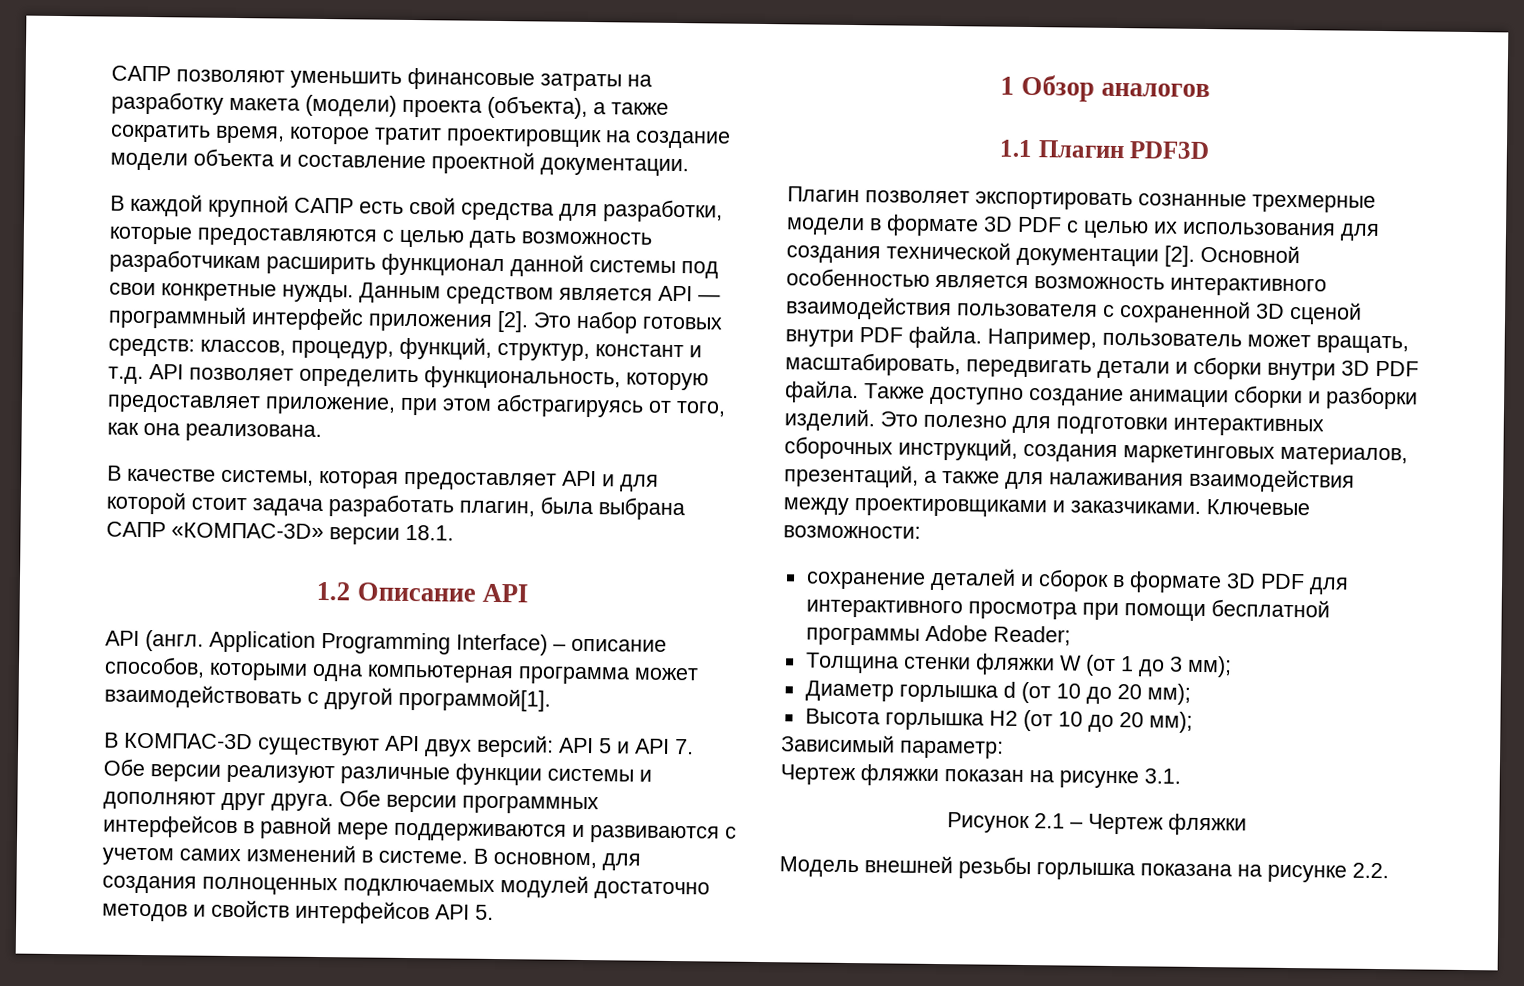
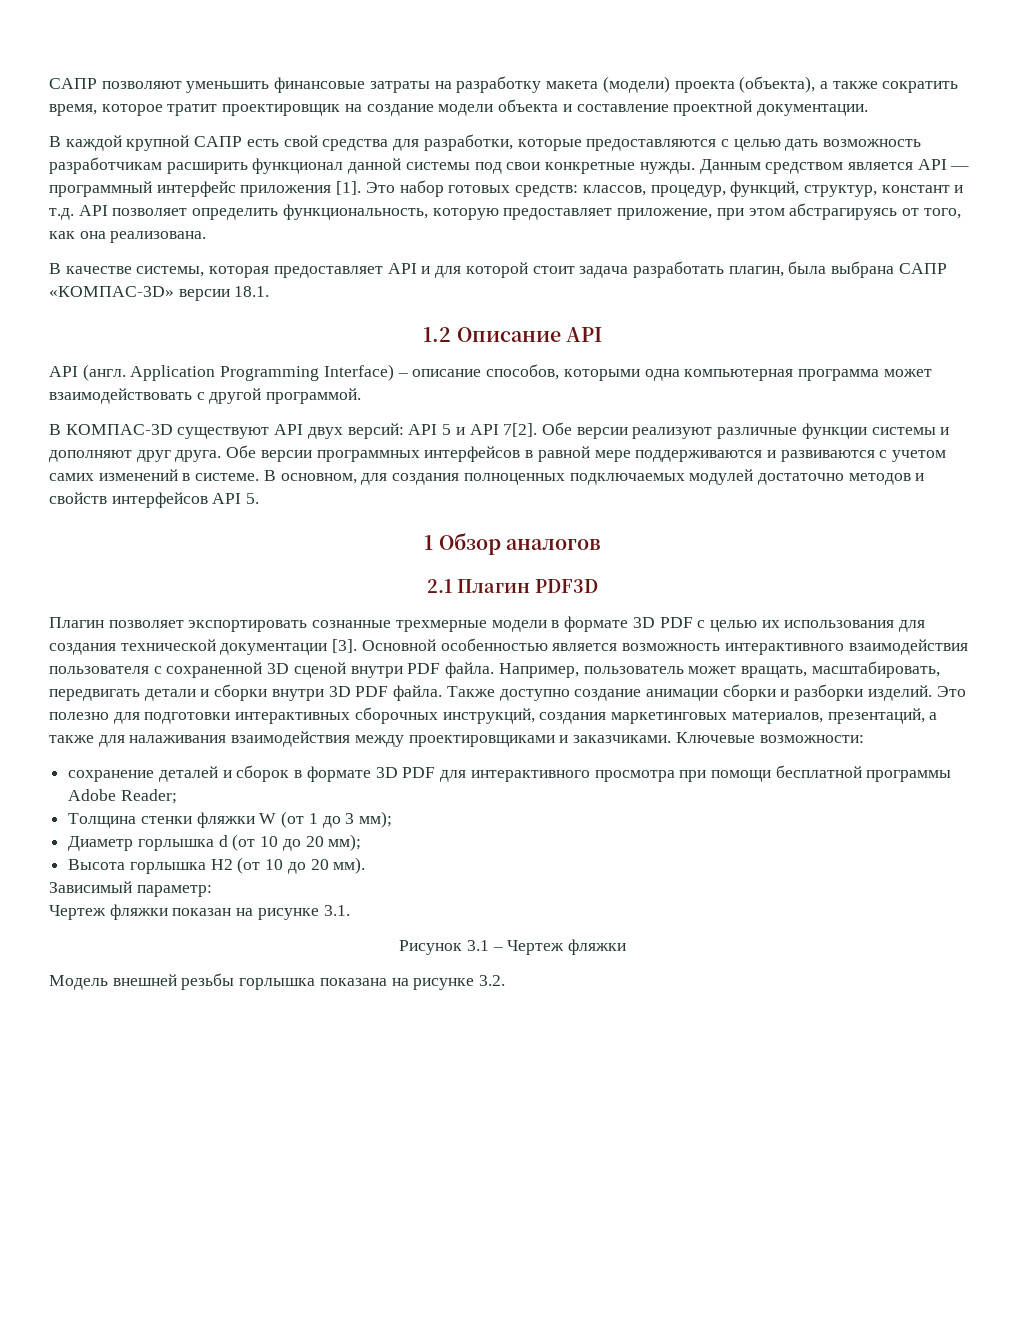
[497,310,529,333] [2]. -> [336,181,362,195] [1].
[398,687,551,712] программой[1]. -> [266,388,362,404] программой.
[675,739,694,755] 7. -> [503,423,538,437] 7[2].
[998,139,1033,158] 1.1 -> [427,579,452,593] 2.1
[1164,245,1195,267] [2]. -> [332,639,358,653] [3].
[1148,711,1193,733] мм); -> [333,857,366,874] мм).
[1034,813,1065,829] 2.1 -> [466,940,489,951] 3.1
[1352,862,1389,879] 2.2. -> [479,975,506,986] 3.2.

